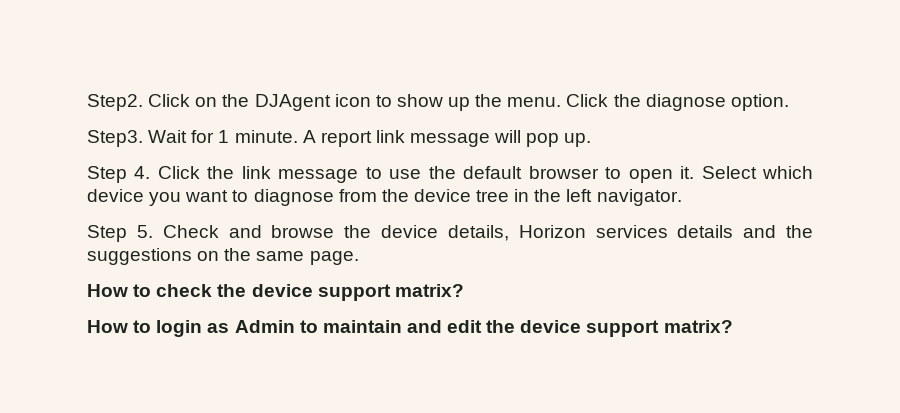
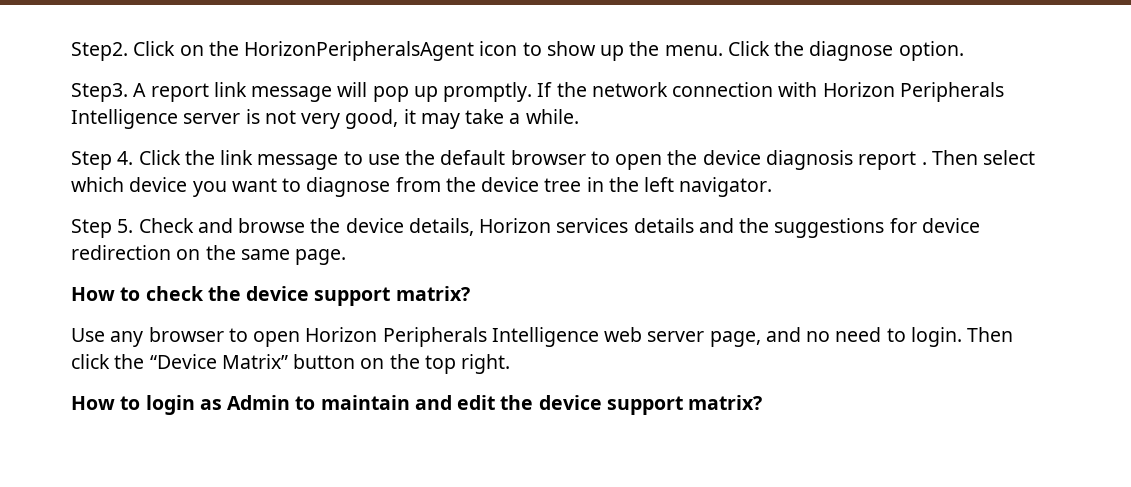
[254,94,331,111] DJAgent -> [244,41,475,61] HorizonPeripheralsAgent
[148,130,298,143] Wait for 1 minute. -> (128, 92) none
[564,133,592,147] up. -> [413,82,1004,102] [71,109,579,129] up promptly. If the network connection with Horizon Peripherals Intelligence server is not very good, it may take a while.
[680,166,757,179] it. Select -> [667,150,1036,170] the device diagnosis report . Then select
(192, 256) none -> [889,218,980,233] [71,245,171,260] for device redirection
(464, 290) none -> [71,327,1014,347] [71,354,511,374] // Use any browser to open Horizon Peripherals Intelligence web server page, and no need to login. Then click the “Device Matrix” button on the top right.

